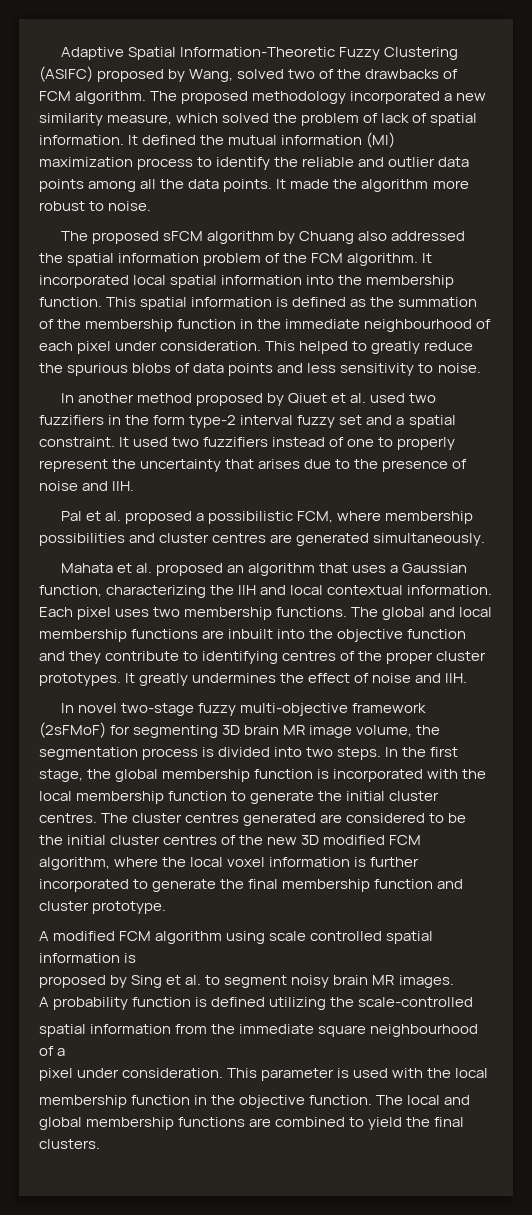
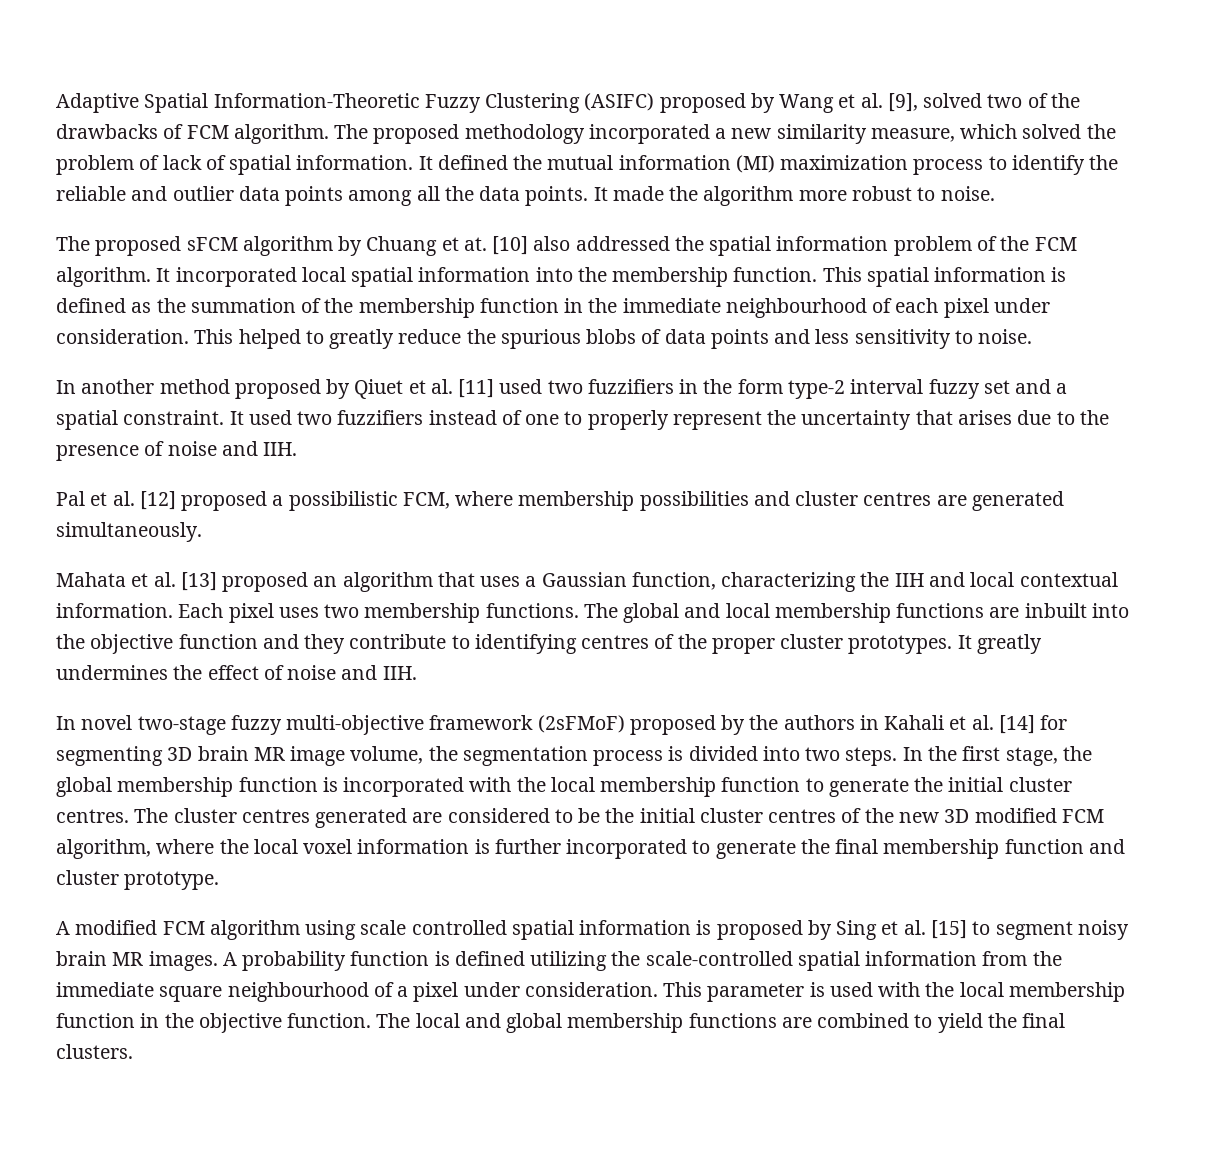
[189,69,234,82] Wang, -> [779,93,918,113] Wang et al. [9],
(355, 237) none -> [441,236,529,255] et at. [10]
(367, 398) none -> [458,379,495,398] [11]
(122, 516) none -> [139,491,176,510] [12]
(153, 568) none -> [180,572,217,591] [13]
(106, 730) none -> [629,715,1035,735] proposed by the authors in Kahali et al. [14]
(137, 958) // -> (712, 927) none
(202, 980) none -> [930,920,967,939] [15]
(454, 981) // -> (218, 961) none
(474, 1002) // -> (793, 958) none
(66, 1052) // -> (409, 991) none
(489, 1073) // -> (1004, 989) none

